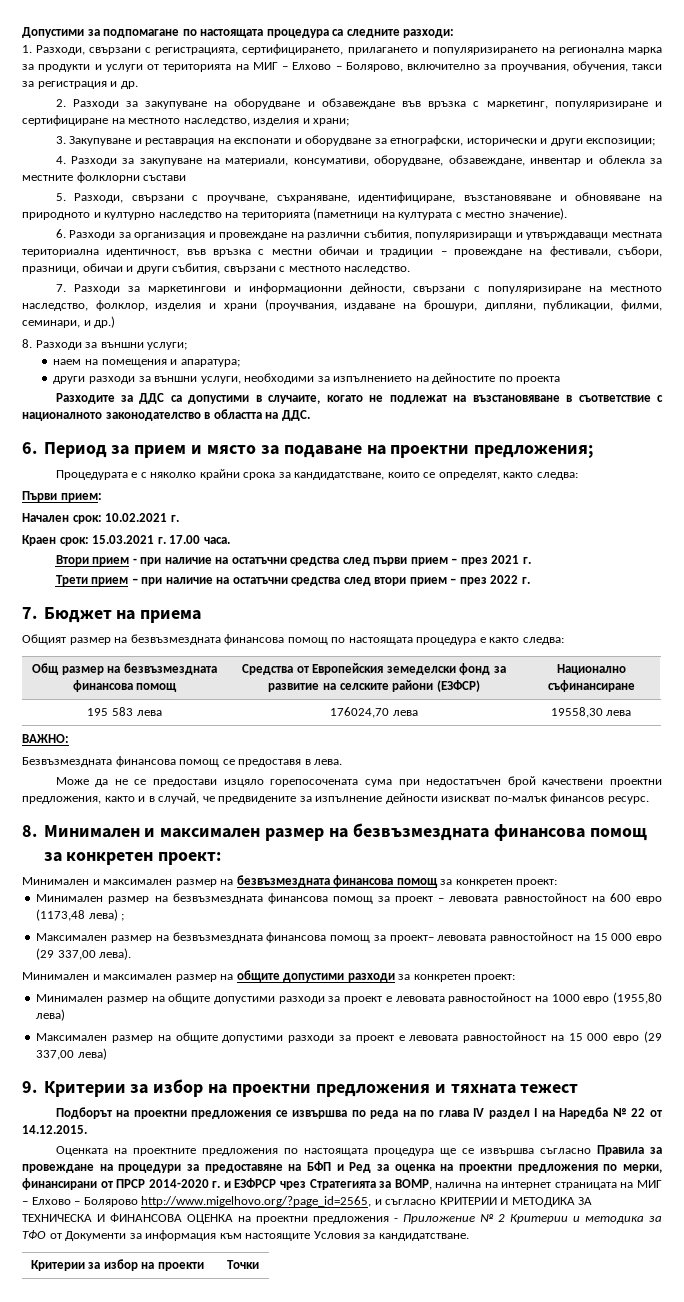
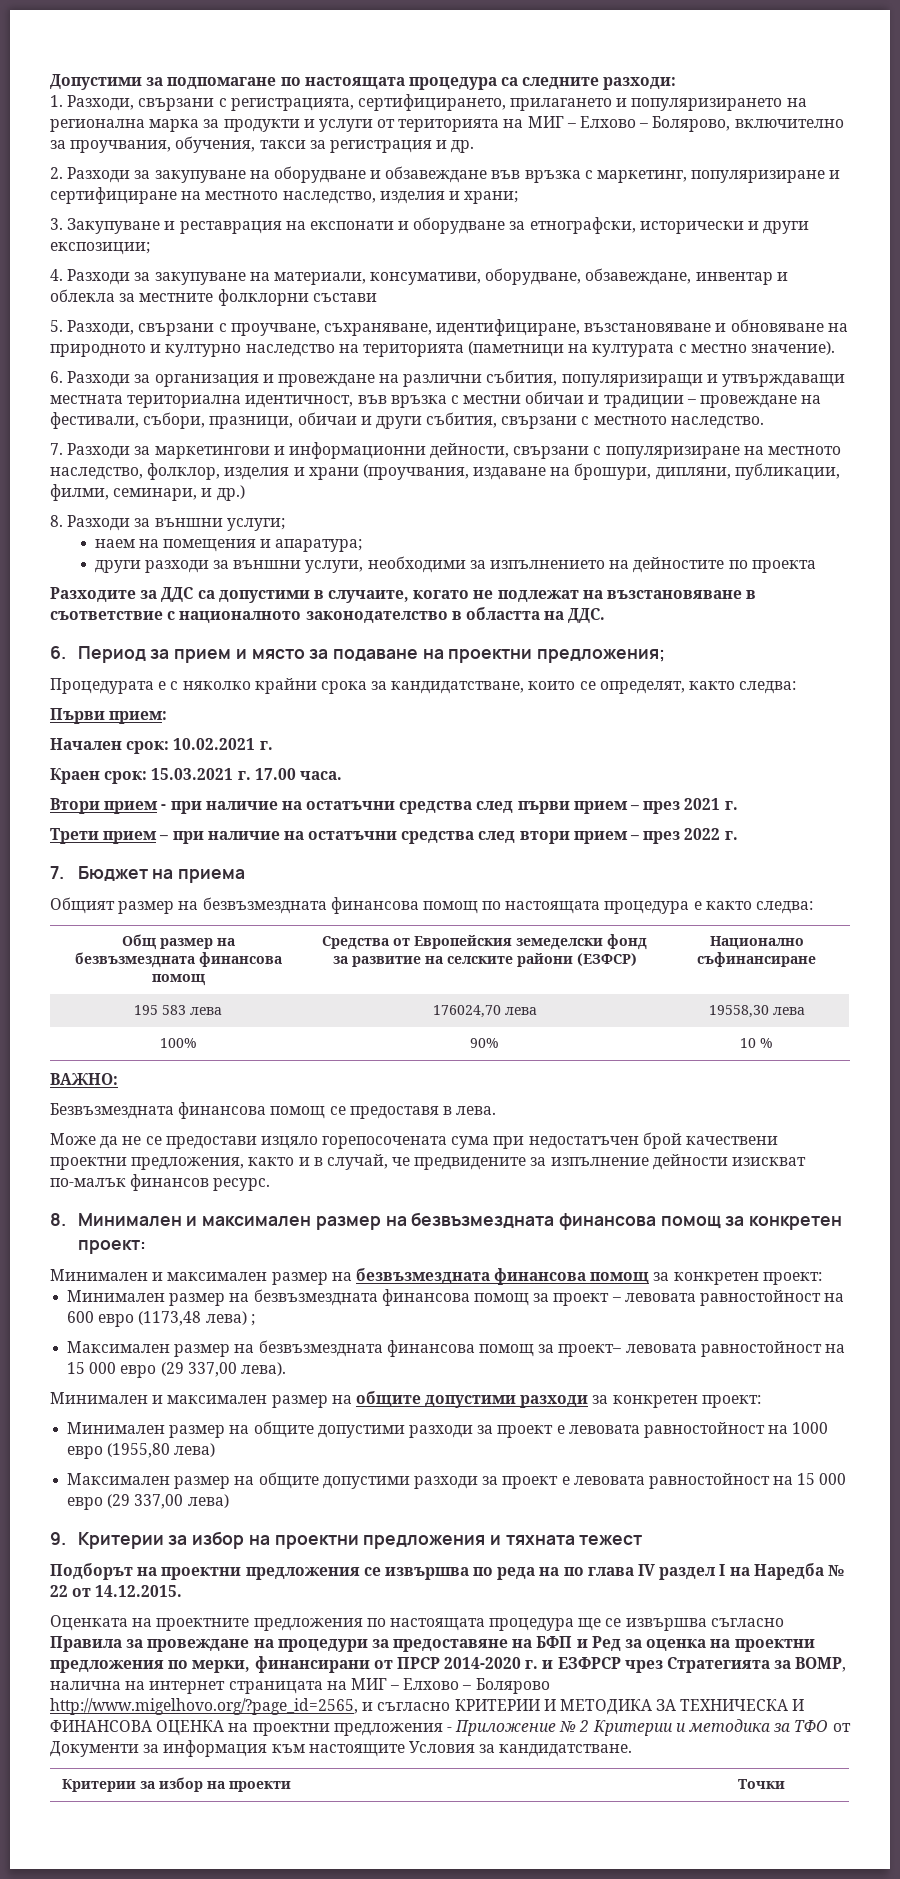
(632, 713) none -> [159,1038,197,1048] [470,1038,499,1048] [740,1038,773,1048] // 100% | 90% | 10 %

